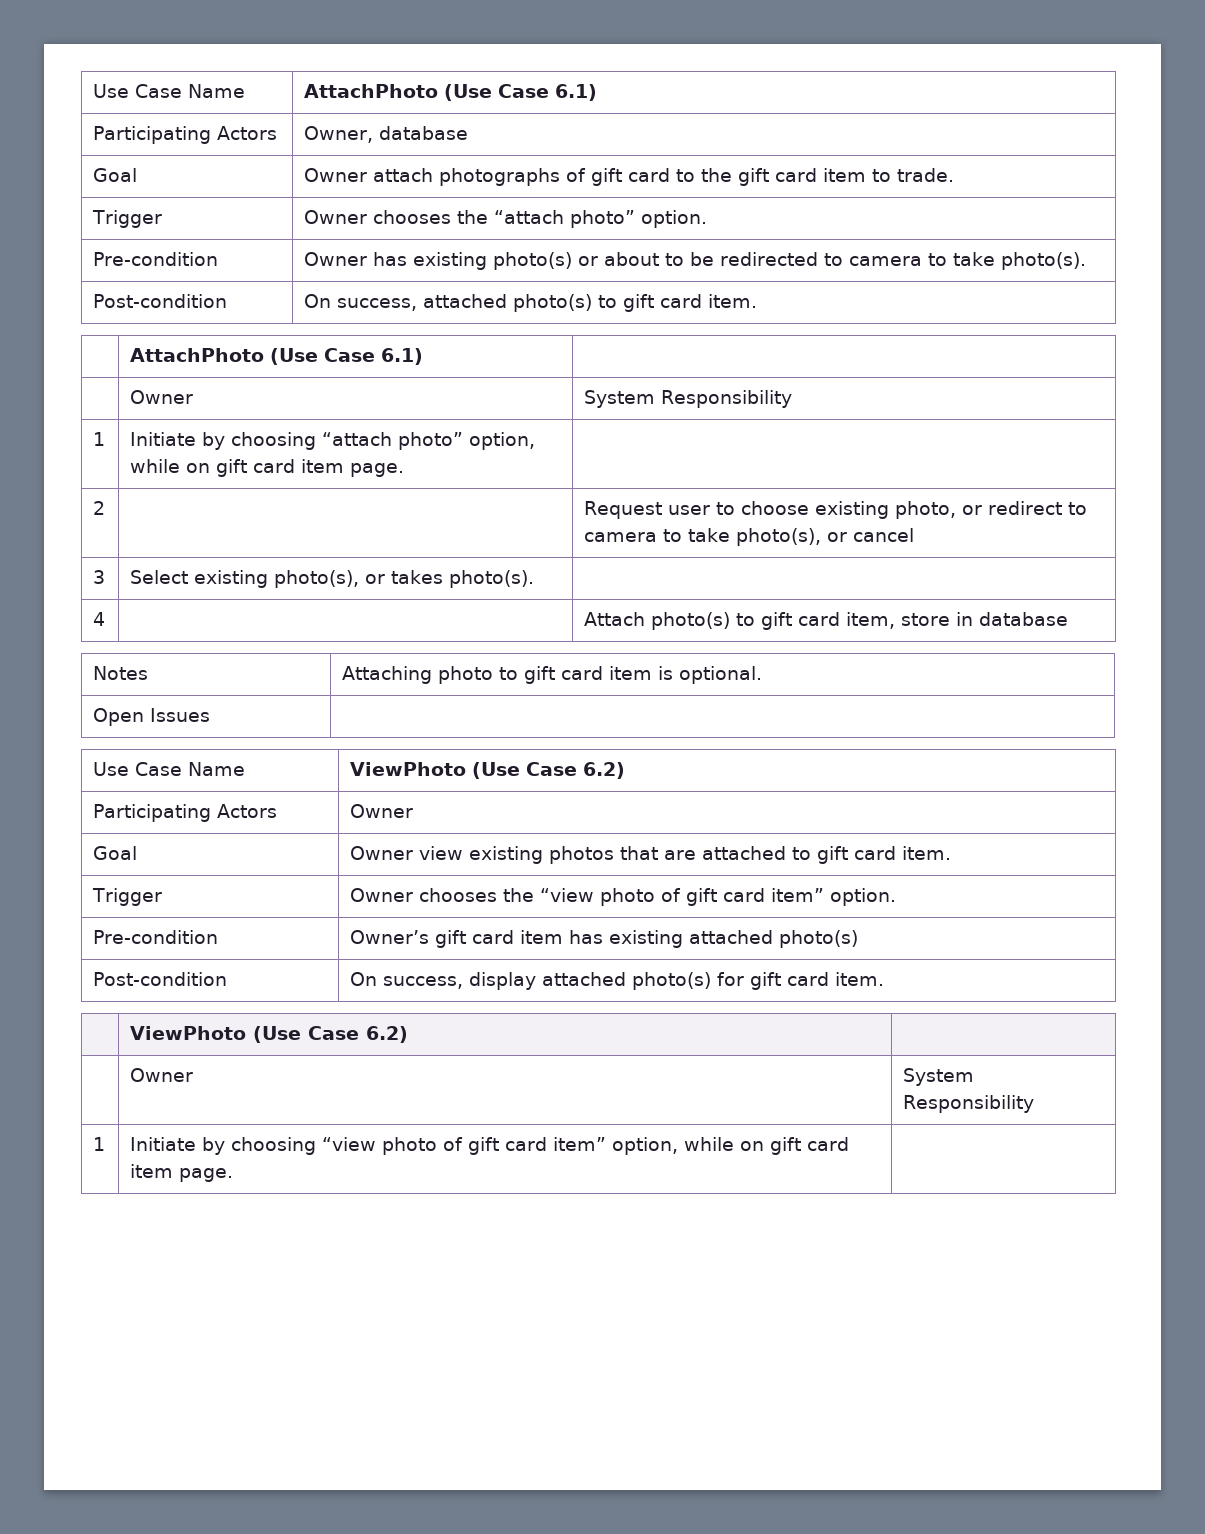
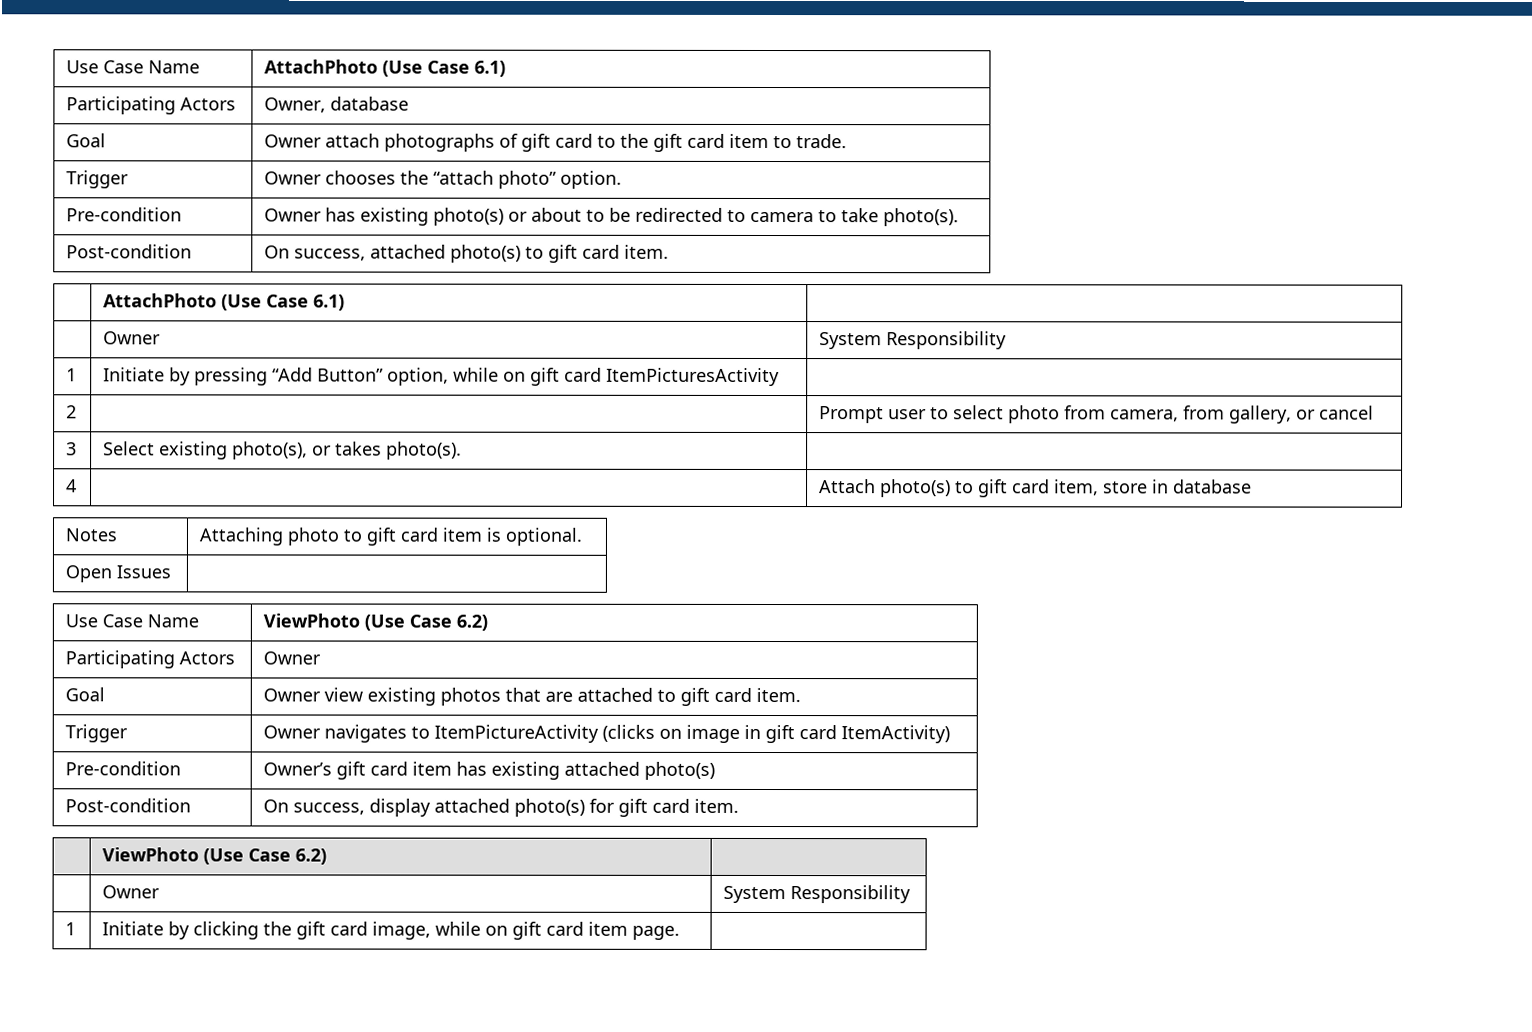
[231,432,536,450] [130,459,405,477] choosing “attach photo” option, while on gift card item page. -> [194,367,781,387] pressing “Add Button” option, while on gift card ItemPicturesActivity
[584,501,663,519] Request -> [819,406,885,424] Prompt
[741,501,1088,519] [584,528,822,546] choose existing photo, or redirect to camera to take photo(s), -> [953,405,1293,424] select photo from camera, from gallery,
[419,888,897,906] chooses the “view photo of gift card item” option. -> [324,724,951,744] navigates to ItemPictureActivity (clicks on image in gift card ItemActivity)
[231,1137,679,1155] choosing “view photo of gift card item” option, -> [193,921,432,940] clicking the gift card image,

